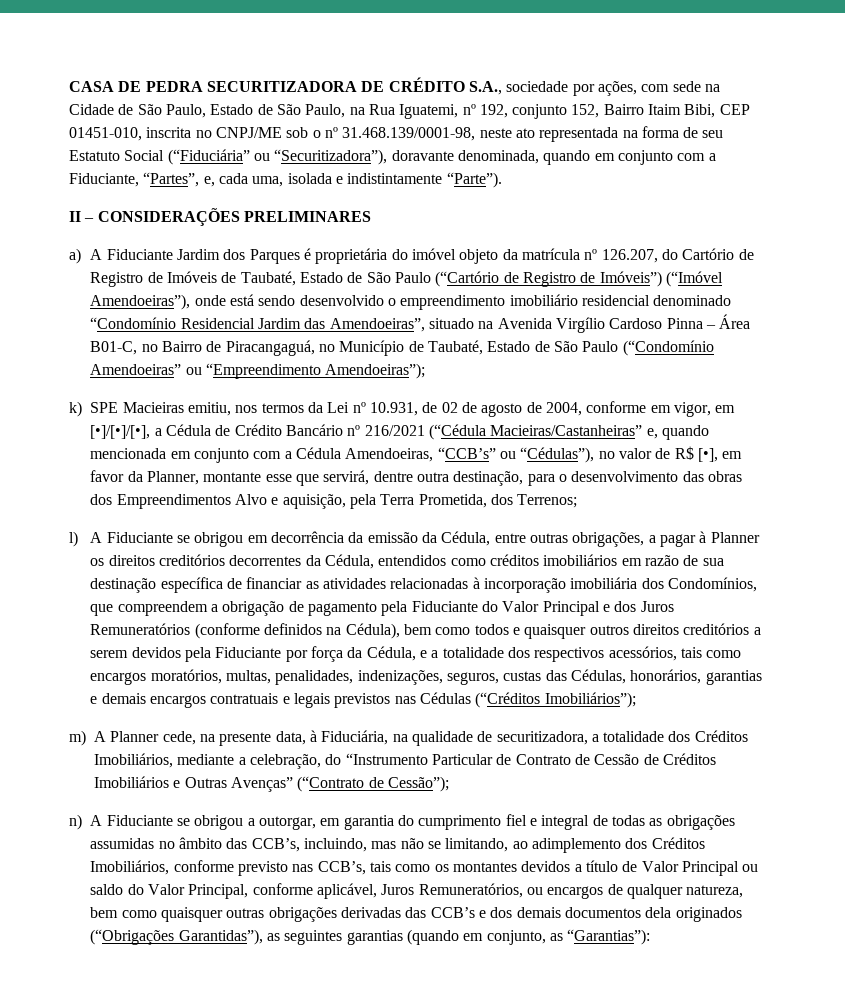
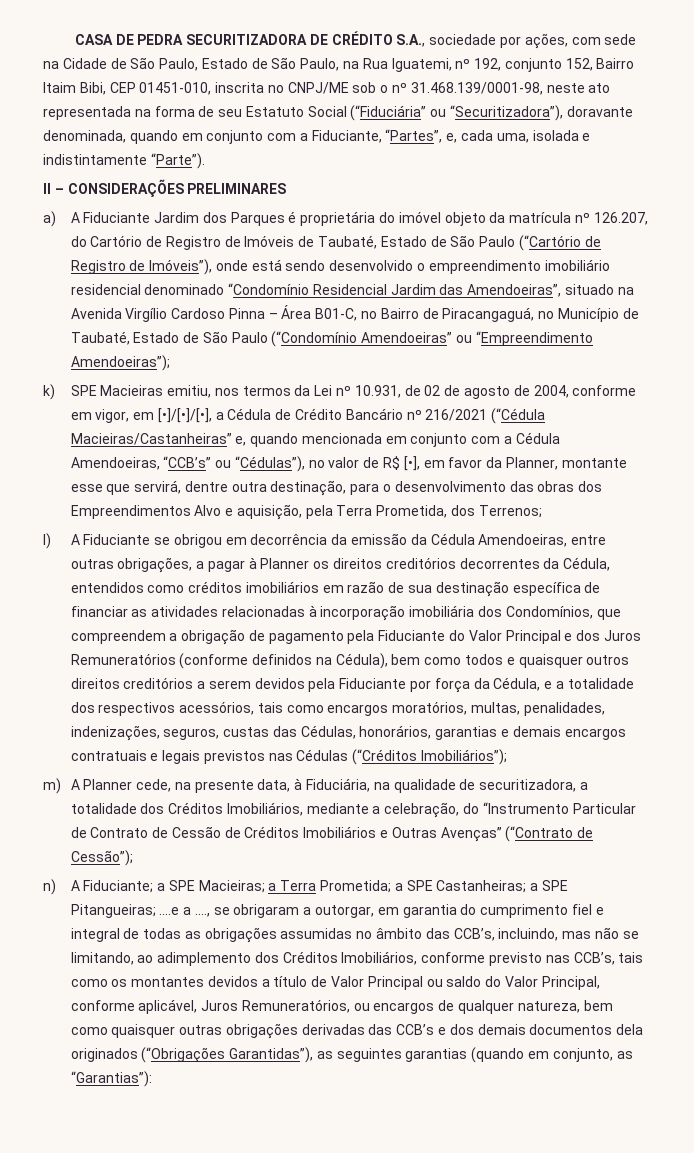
[599,271,723,287] [90,294,191,310] Imóveis”) (“Imóvel Amendoeiras”), -> [149,259,213,275] Imóveis”),
[441,531,491,546] Cédula, -> [430,533,568,547] Cédula Amendoeiras,
[106,815,244,830] Fiduciante se obrigou -> [83,880,568,893] [70,904,300,918] Fiduciante; a SPE Macieiras; a Terra Prometida; a SPE Castanheiras; a SPE Pitangueiras; ....e a ...., se obrigaram

